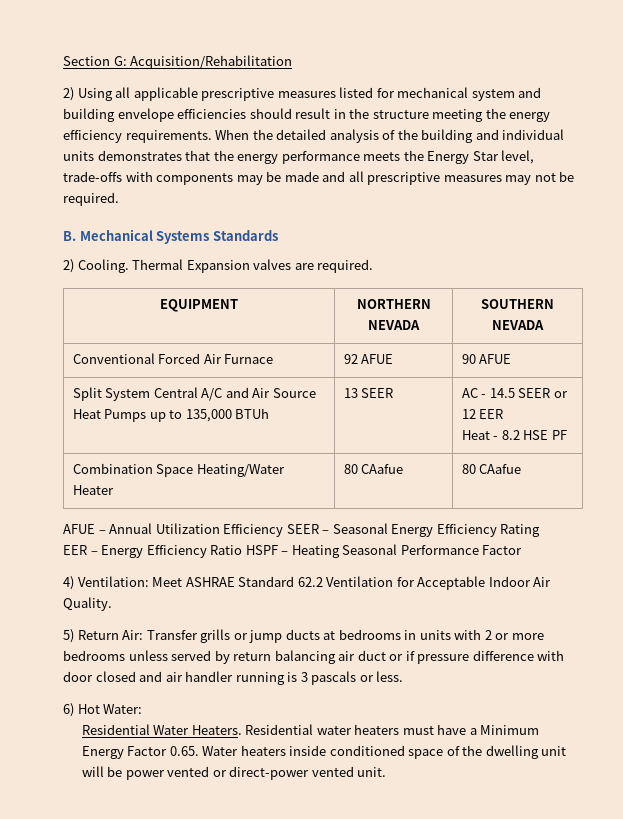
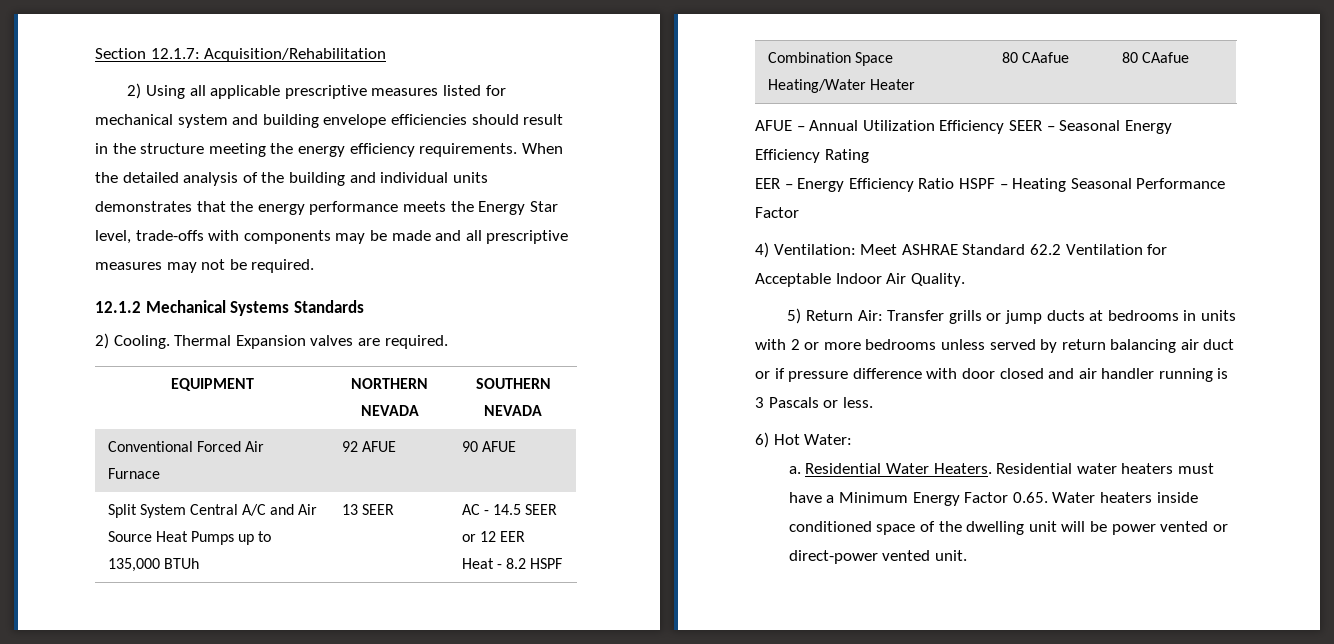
[113,56,127,66] G: -> [150,48,200,59] 12.1.7:
[63,231,76,241] B. -> [95,301,141,313] 12.1.2
[523,430,567,440] HSE PF -> [530,558,563,569] HSPF
[311,671,357,685] pascals -> [768,397,819,408] Pascals
(143, 709) none -> [788,466,801,474] a.

